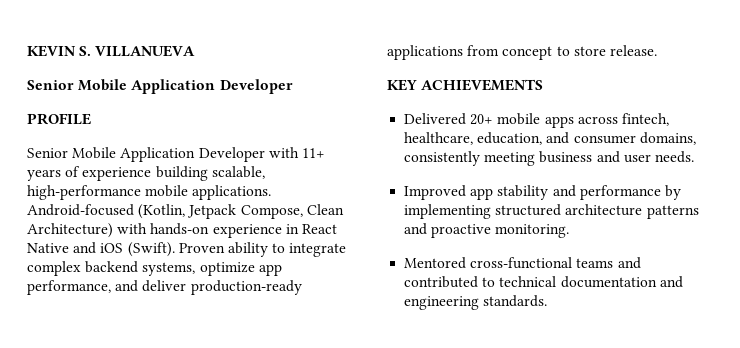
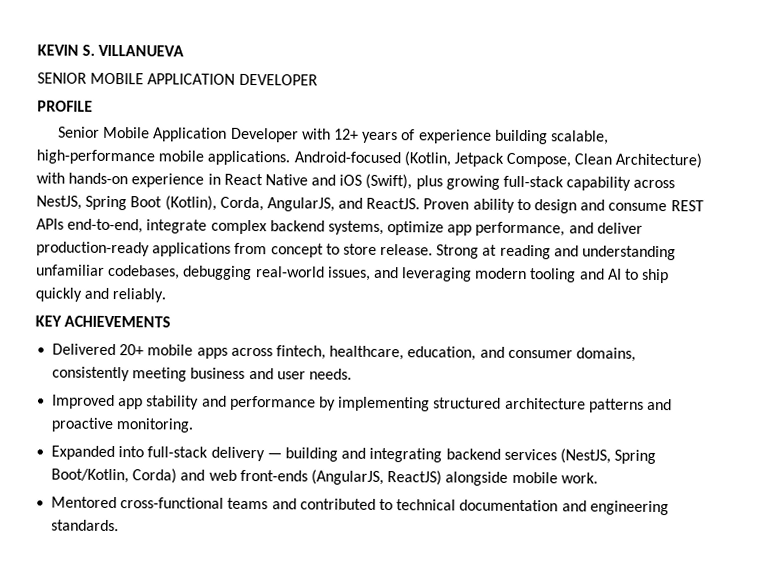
[27,79,293,94] Senior Mobile Application Developer -> [37,72,318,86] SENIOR MOBILE APPLICATION DEVELOPER
[301,148,325,158] 11+ -> [334,128,360,140] 12+
[127,242,286,257] (Swift). Proven ability to -> [365,173,676,191] [36,195,704,214] [36,218,144,234] (Swift), plus growing full-stack capability across NestJS, Spring Boot (Kotlin), Corda, AngularJS, and ReactJS. Proven ability to design and consume REST APIs end-to-end,
(657, 50) none -> [436,244,677,261] [36,264,670,284] [35,287,167,303] Strong at reading and understanding unfamiliar codebases, debugging real-world issues, and leveraging modern tooling and AI to ship quickly and reliably.
(570, 231) none -> [51,445,657,465] [51,468,598,486] // Expanded into full-stack delivery — building and integrating backend services (NestJS, Spring Boot/Kotlin, Corda) and web front-ends (AngularJS, ReactJS) alongside mobile work.

